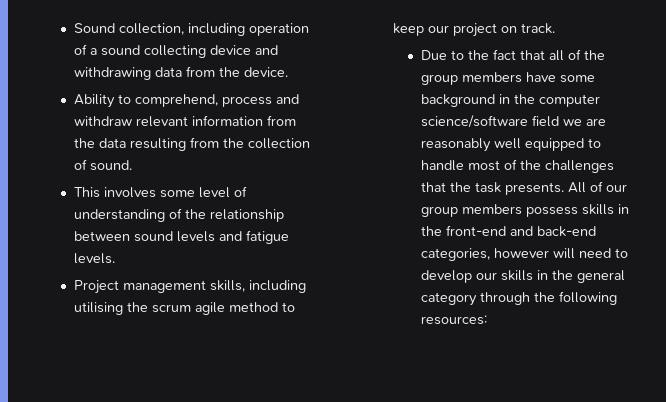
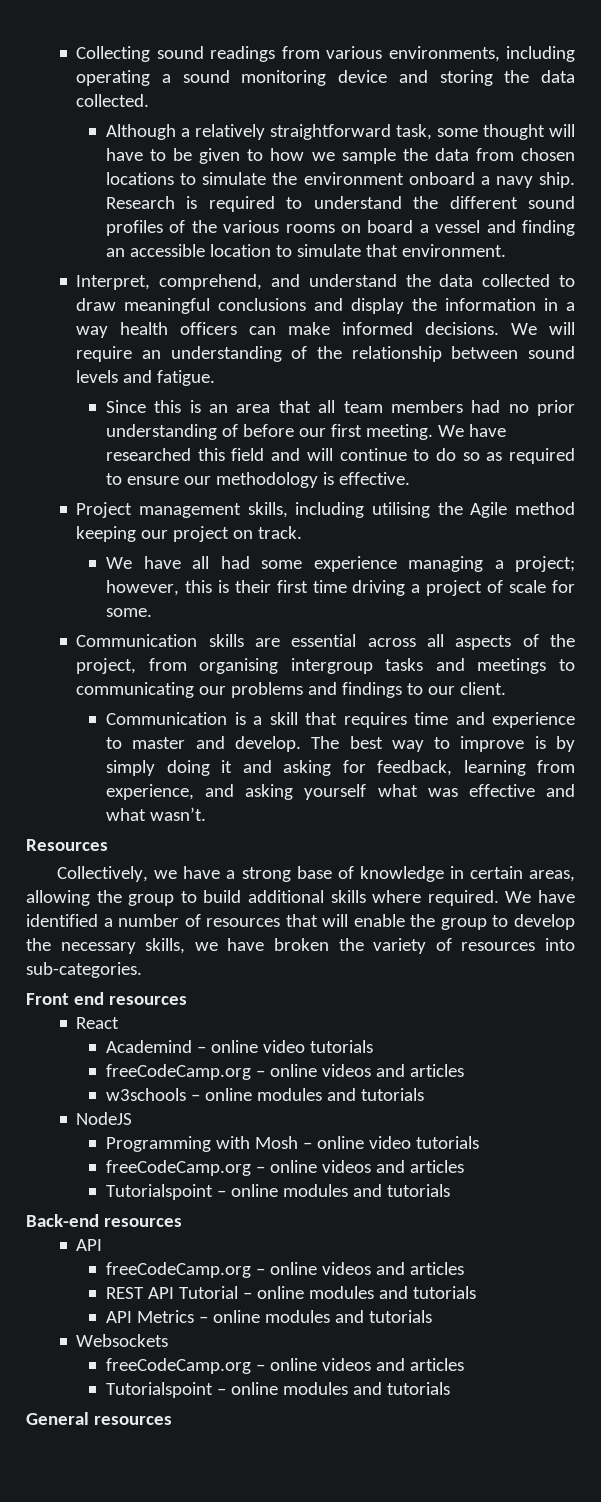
[74,23,310,36] [74,44,88,55] Sound collection, including operation of -> [76,46,575,62] [76,70,151,86] Collecting sound readings from various environments, including operating
[144,45,207,58] collecting -> [241,70,327,86] monitoring
[74,66,289,80] [74,94,300,108] [74,115,297,127] [74,137,311,151] [74,159,133,171] [74,186,248,198] withdrawing data from the device. // Ability to comprehend, process and withdraw relevant information from the data resulting from the collection of sound. // This involves some level of -> [439,70,575,86] [76,94,150,107] [106,124,575,140] [106,148,575,164] [106,172,575,188] [106,196,575,212] [106,220,575,236] [106,244,507,257] [76,274,575,290] [76,298,575,314] [76,322,575,338] [76,346,161,362] storing the data collected. // Although a relatively straightforward task, some thought will have to be given to how we sample the data from chosen locations to simulate the environment onboard a navy ship. Research is required to understand the different sound profiles of the various rooms on board a vessel and finding an accessible location to simulate that environment. // Interpret, comprehend, and understand the data collected to draw meaningful conclusions and display the information in a way health officers can make informed decisions. We will require an
[246,230,290,244] [74,253,116,264] fatigue levels. -> [157,370,216,386] [106,400,576,416] [106,424,506,440] [106,448,575,464] [106,472,411,488] fatigue. // Since this is an area that all team members had no prior understanding of before our first meeting. We have researched this field and will continue to do so as required to ensure our methodology is effective.
[152,302,296,315] [393,23,425,36] scrum agile method to keep -> [470,502,575,518] [76,526,137,542] Agile method keeping
[420,49,605,61] [420,72,595,85] [420,94,600,107] [420,115,606,128] [420,138,601,152] [420,159,614,173] [420,181,627,195] [420,204,629,217] [420,225,596,237] [420,248,628,261] [420,270,625,283] [420,291,617,306] [420,315,487,325] Due to the fact that all of the group members have some background in the computer science/software field we are reasonably well equipped to handle most of the challenges that the task presents. All of our group members possess skills in the front-end and back-end categories, however will need to develop our skills in the general category through the following resources: -> [106,556,575,572] [106,580,575,596] [106,608,153,617] [76,634,575,650] [76,658,575,674] [76,682,507,698] [106,712,576,728] [106,736,575,752] [106,760,576,776] [106,784,576,800] [106,807,207,821] [26,839,108,851] [57,866,576,882] [26,890,576,906] [26,914,575,930] [26,938,576,954] [26,962,142,978] [26,992,187,1005] [76,1017,120,1029] [106,1040,374,1053] [106,1064,465,1080] [106,1088,425,1101] [76,1112,133,1125] [106,1136,480,1152] [106,1160,465,1176] [106,1184,451,1200] [26,1214,182,1227] [76,1239,103,1251] [106,1262,465,1278] [106,1286,476,1299] [106,1310,433,1323] [76,1334,169,1347] [106,1358,465,1374] [106,1382,451,1398] [26,1412,172,1425] We have all had some experience managing a project; however, this is their first time driving a project of scale for some. // Communication skills are essential across all aspects of the project, from organising intergroup tasks and meetings to communicating our problems and findings to our client. // Communication is a skill that requires time and experience to master and develop. The best way to improve is by simply doing it and asking for feedback, learning from experience, and asking yourself what was effective and what wasn’t. // Resources // Collectively, we have a strong base of knowledge in certain areas, allowing the group to build additional skills where required. We have identified a number of resources that will enable the group to develop the necessary skills, we have broken the variety of resources into sub-categories. // Front end resources // React // Academind – online video tutorials // freeCodeCamp.org – online videos and articles // w3schools – online modules and tutorials // NodeJS // Programming with Mosh – online video tutorials // freeCodeCamp.org – online videos and articles // Tutorialspoint – online modules and tutorials // Back-end resources // API // freeCodeCamp.org – online videos and articles // REST API Tutorial – online modules and tutorials // API Metrics – online modules and tutorials // Websockets // freeCodeCamp.org – online videos and articles // Tutorialspoint – online modules and tutorials // General resources

